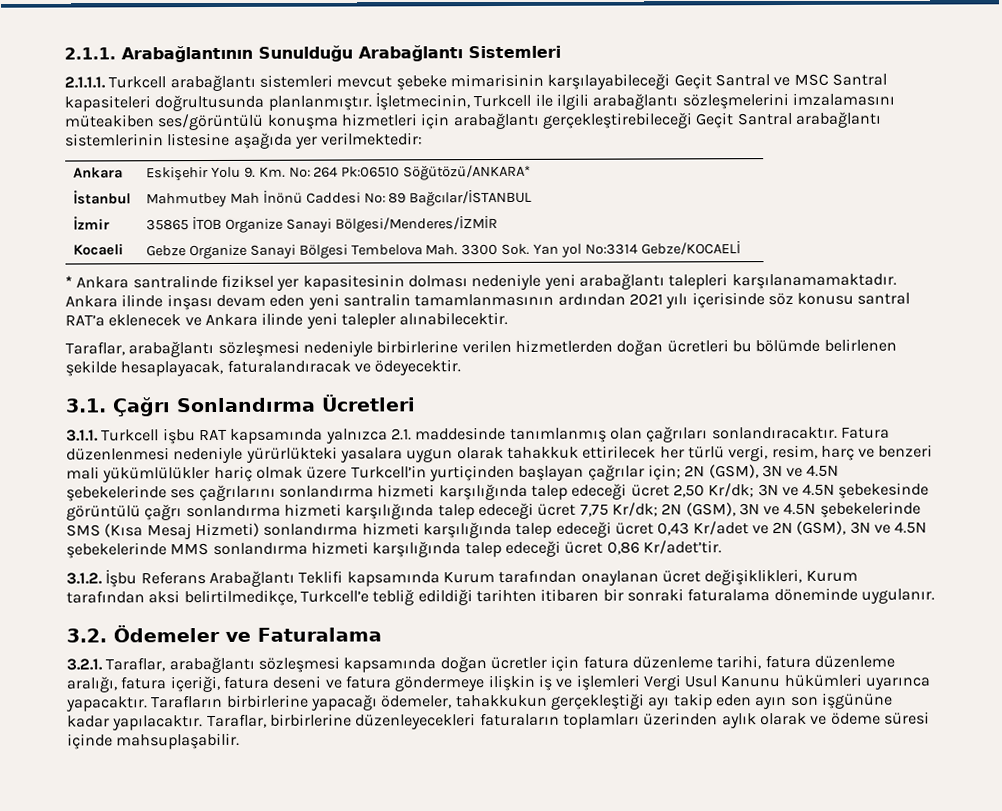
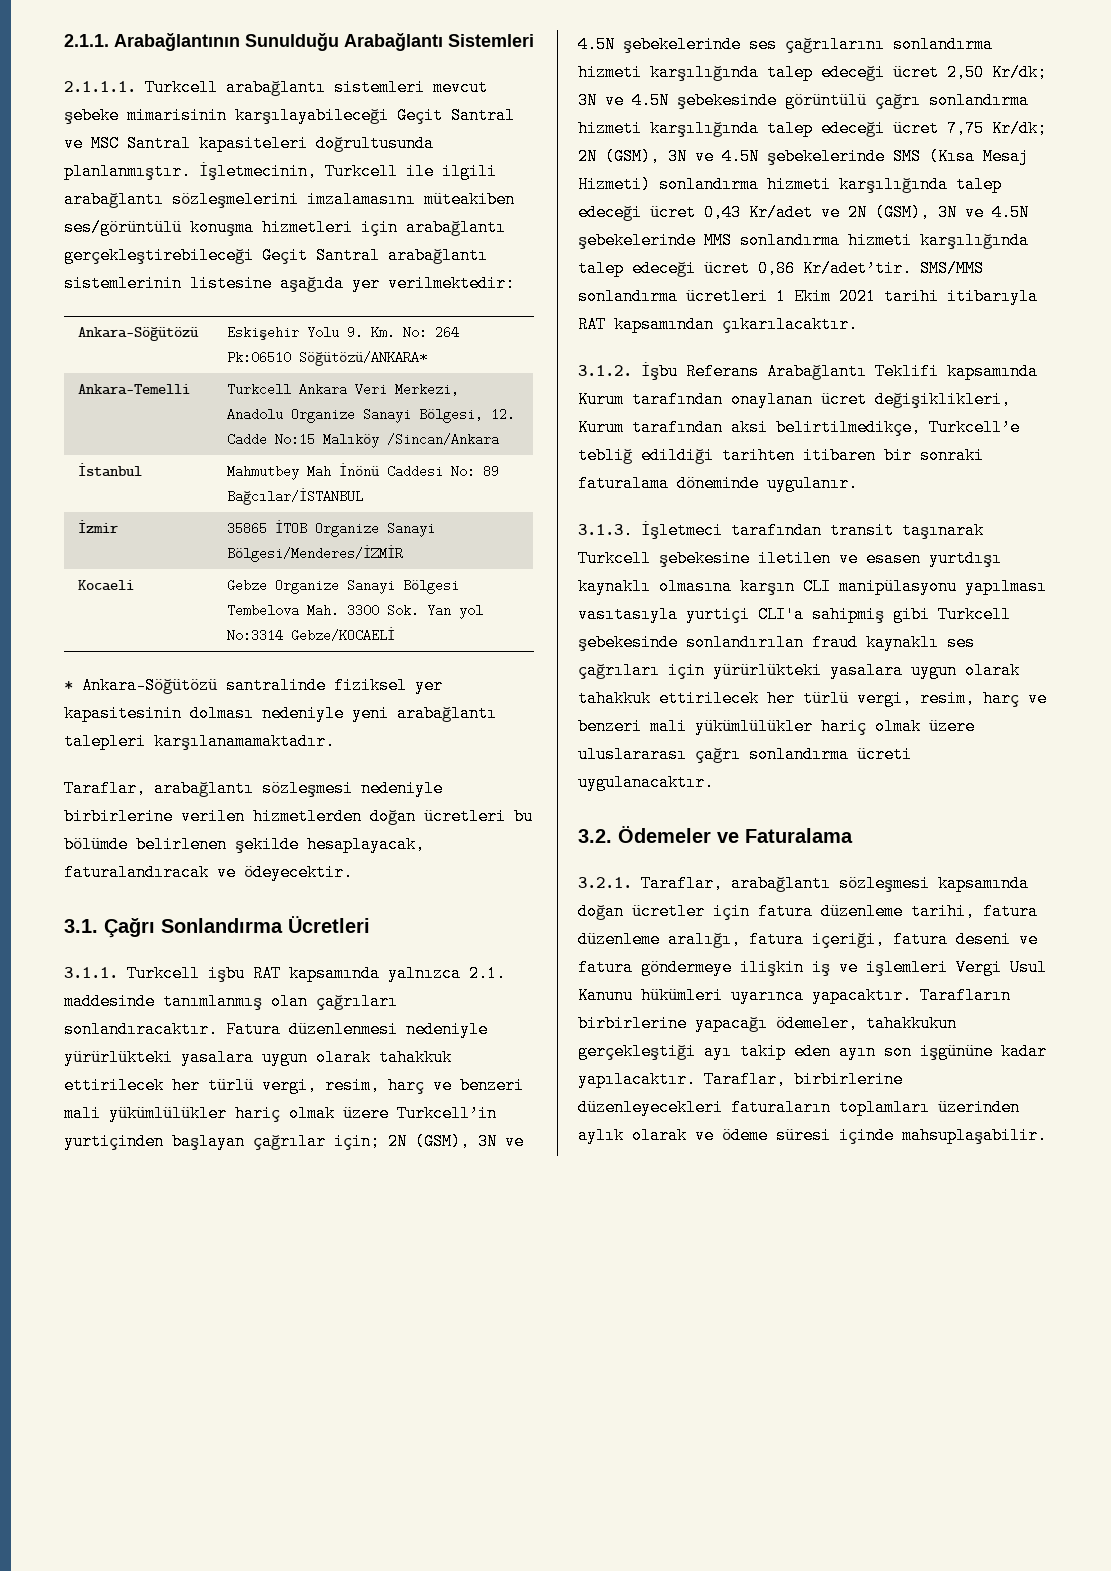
[72,167,123,179] Ankara -> [78,327,200,341] Ankara-Söğütözü
(532, 172) none -> [78,384,191,395] [227,383,460,396] [227,408,516,423] [227,433,500,448] // Ankara-Temelli | Turkcell Ankara Veri Merkezi, Anadolu Organize Sanayi Bölgesi, 12. Cadde No:15 Malıköy /Sincan/Ankara
[76,276,130,289] Ankara -> [82,677,218,694] Ankara-Söğütözü
[65,292,911,311] [65,311,509,329] Ankara ilinde inşası devam eden yeni santralin tamamlanmasının ardından 2021 yılı içerisinde söz konusu santral RAT’a eklenecek ve Ankara ilinde yeni talepler alınabilecektir. -> (335, 741) none
(722, 547) none -> [920,260,984,277] [578,288,1038,305] [578,316,858,333] SMS/MMS sonlandırma ücretleri 1 Ekim 2021 tarihi itibarıyla RAT kapsamından çıkarılacaktır.
(935, 596) none -> [578,521,984,539] [578,550,1001,567] [578,578,1046,595] [578,606,1011,623] [578,634,975,651] [578,662,1020,679] [578,690,1047,707] [578,718,975,735] [578,746,912,763] [578,774,714,791] // 3.1.3. İşletmeci tarafından transit taşınarak Turkcell şebekesine iletilen ve esasen yurtdışı kaynaklı olmasına karşın CLI manipülasyonu yapılması vasıtasıyla yurtiçi CLI'a sahipmiş gibi Turkcell şebekesinde sonlandırılan fraud kaynaklı ses çağrıları için yürürlükteki yasalara uygun olarak tahakkuk ettirilecek her türlü vergi, resim, harç ve benzeri mali yükümlülükler hariç olmak üzere uluslararası çağrı sonlandırma ücreti uygulanacaktır.

